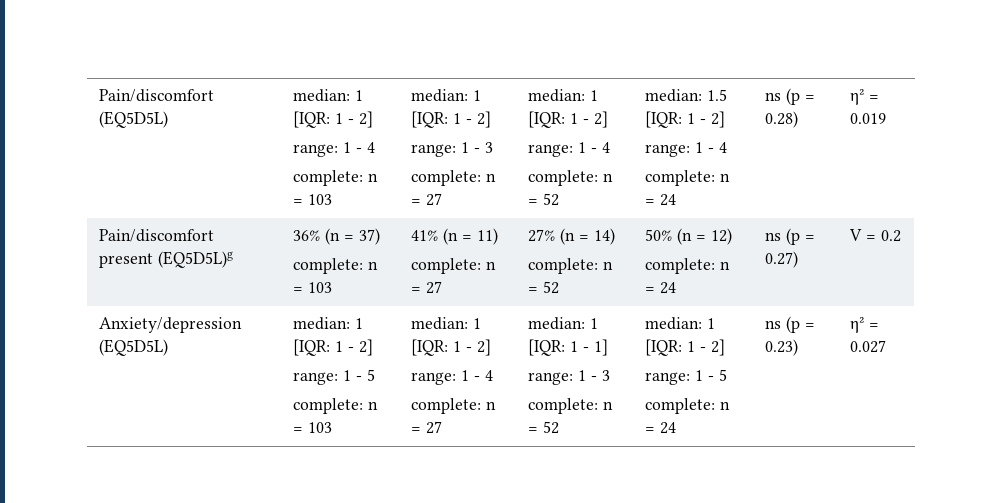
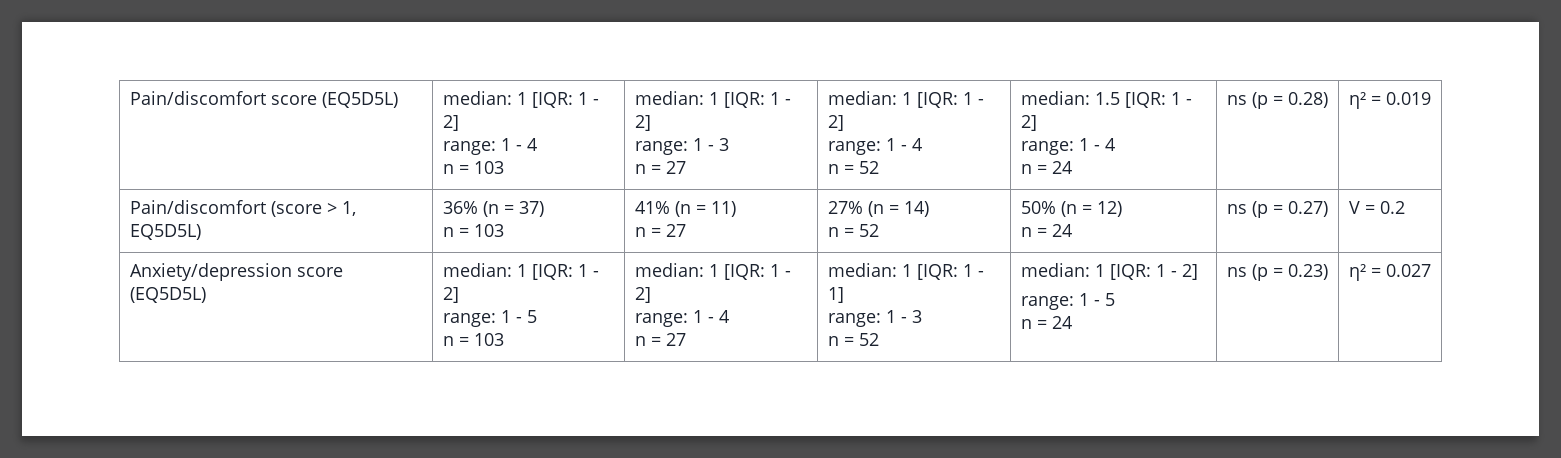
[99,89,215,102] Pain/discomfort -> [129,91,317,105] Pain/discomfort score
[293,170,364,186] complete: -> (537, 144) none
[411,170,482,186] complete: -> (729, 144) none
[528,170,599,186] complete: -> (922, 144) none
[645,170,716,186] complete: -> (1115, 144) none
[99,251,234,268] present (EQ5D5L)g -> [270,201,356,217] [129,224,201,240] (score > 1, EQ5D5L)
[293,258,364,274] complete: -> (544, 209) none
[411,258,482,274] complete: -> (736, 209) none
[528,258,599,274] complete: -> (929, 209) none
[645,258,716,274] complete: -> (1122, 209) none
(243, 325) none -> [296,267,343,277] score
[293,398,364,414] complete: -> (537, 316) none
[411,398,482,414] complete: -> (729, 316) none
[528,398,599,414] complete: -> (922, 316) none
[645,398,716,414] complete: -> (1115, 299) none

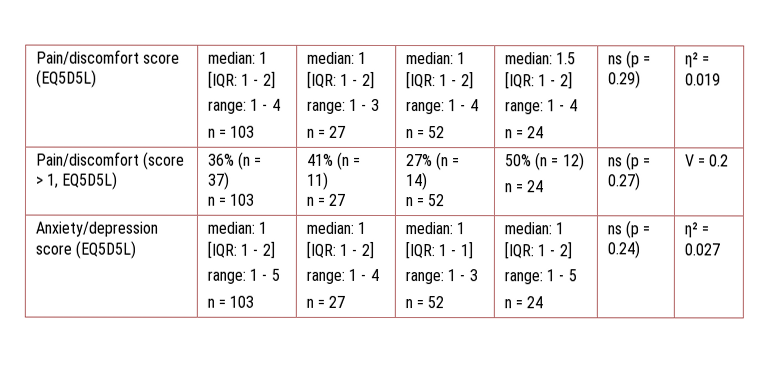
[1287,92,1328,108] 0.28) -> [607,70,641,89] 0.29)
[1287,264,1328,280] 0.23) -> [606,240,640,259] 0.24)

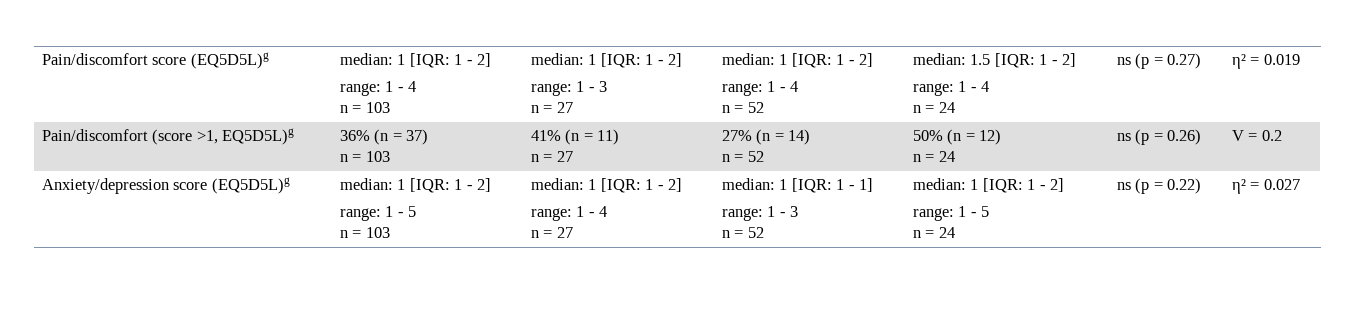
[35,69,97,88] (EQ5D5L) -> [190,52,269,69] (EQ5D5L)g
[607,70,641,89] 0.29) -> [1167,53,1202,69] 0.27)
[34,171,119,190] > 1, EQ5D5L) -> [196,128,295,145] >1, EQ5D5L)g
[606,172,641,191] 0.27) -> [1167,129,1202,145] 0.26)
[75,240,137,259] (EQ5D5L) -> [211,177,290,194] (EQ5D5L)g
[606,240,640,259] 0.24) -> [1167,178,1202,194] 0.22)

